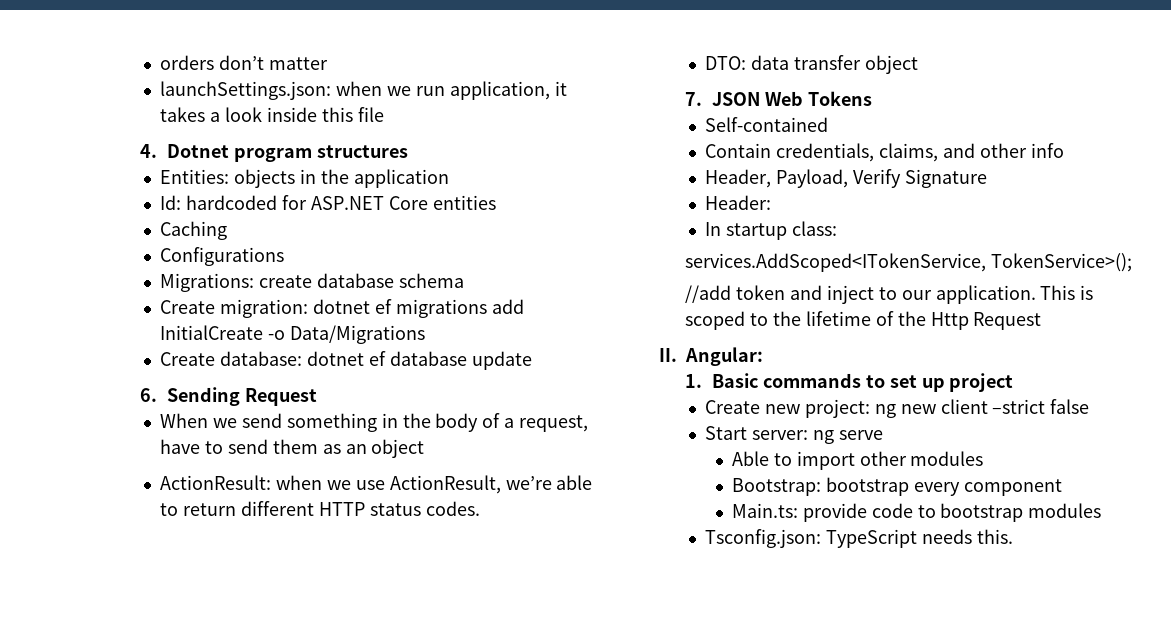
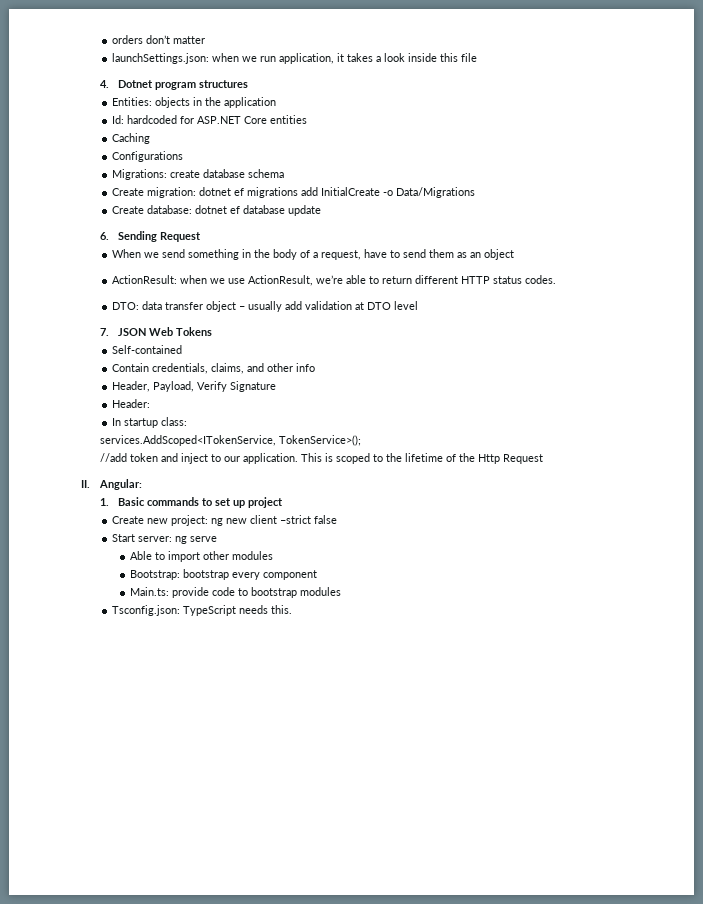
(918, 64) none -> [238,301,418,312] – usually add validation at DTO level

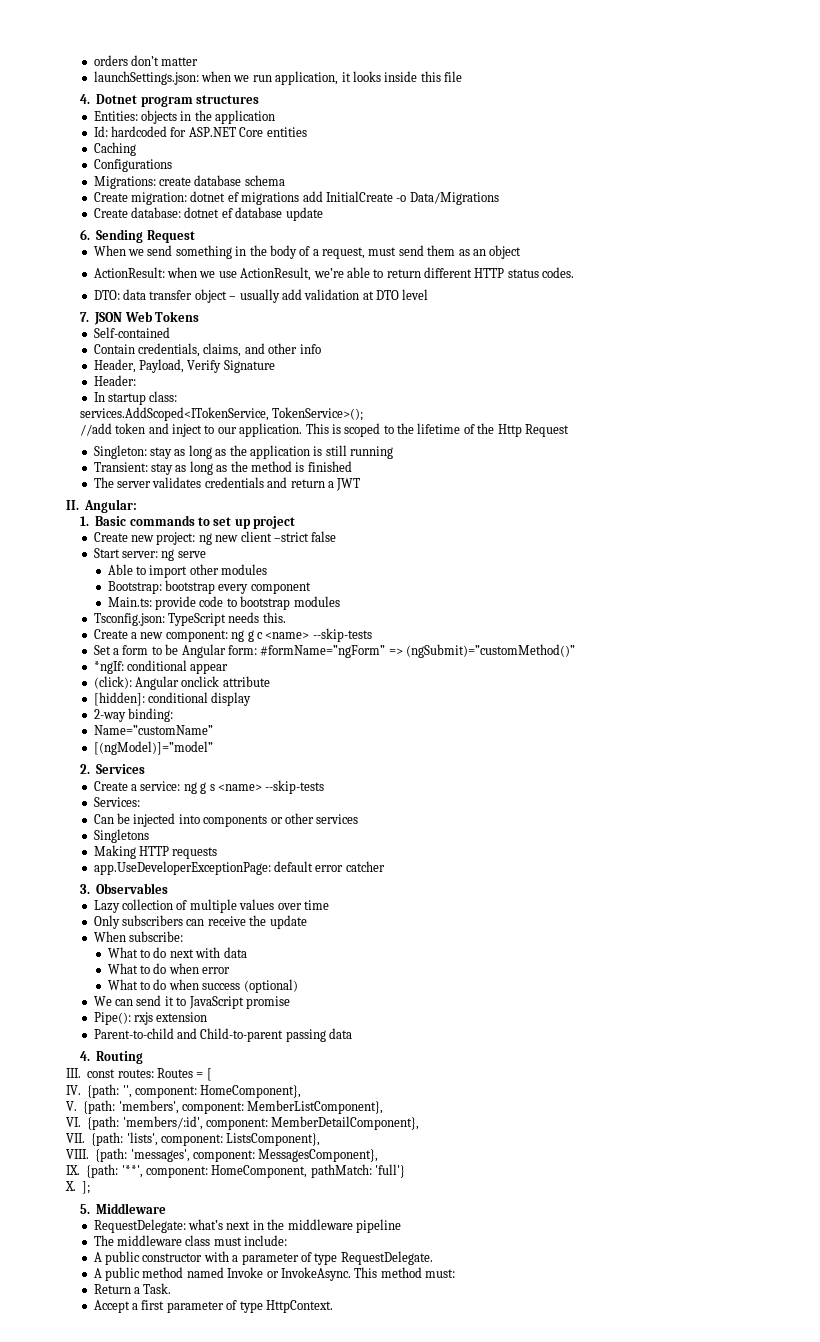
[346,53,405,62] takes a look -> [352,71,381,82] looks
[363,249,400,258] have to -> [368,247,397,256] must
(543, 459) none -> [93,445,394,459] [93,461,352,475] [93,477,361,491] // Singleton: stay as long as the application is still running // Transient: stay as long as the method is finished // The server validates credentials and return a JWT
(292, 609) none -> [93,628,372,642] [93,644,576,658] [93,660,229,674] [93,676,270,690] [93,692,252,706] [93,708,174,722] [93,725,213,735] [93,741,213,755] [79,764,146,774] [93,780,325,794] [93,797,140,807] [93,813,359,827] [93,829,149,843] [93,845,218,859] [93,861,385,875] [79,883,169,894] [93,899,329,913] [93,915,307,929] [93,931,184,942] [107,947,247,958] [107,963,231,974] [107,979,298,993] [93,995,290,1009] [93,1012,208,1025] [93,1028,353,1042] [79,1051,144,1064] [65,1068,212,1081] [65,1084,302,1098] [65,1100,384,1114] [65,1116,420,1130] [65,1132,321,1146] [65,1148,379,1162] [65,1164,406,1178] [64,1181,91,1194] [79,1203,167,1214] [93,1219,401,1233] [93,1235,288,1246] [93,1251,433,1265] [93,1267,456,1281] [93,1283,172,1294] [93,1300,333,1313] // Create a new component: ng g c <name> --skip-tests // Set a form to be Angular form: #formName=”ngForm” => (ngSubmit)=”customMethod()” // *ngIf: conditional appear // (click): Angular onclick attribute // [hidden]: conditional display // 2-way binding: // Name=”customName” // [(ngModel)]=”model” // 2. Services // Create a service: ng g s <name> --skip-tests // Services: // Can be injected into components or other services // Singletons // Making HTTP requests // app.UseDeveloperExceptionPage: default error catcher // 3. Observables // Lazy collection of multiple values over time // Only subscribers can receive the update // When subscribe: // What to do next with data // What to do when error // What to do when success (optional) // We can send it to JavaScript promise // Pipe(): rxjs extension // Parent-to-child and Child-to-parent passing data // 4. Routing // III. const routes: Routes = [ // IV. {path: '', component: HomeComponent}, // V. {path: 'members', component: MemberListComponent}, // VI. {path: 'members/:id', component: MemberDetailComponent}, // VII. {path: 'lists', component: ListsComponent}, // VIII. {path: 'messages', component: MessagesComponent}, // IX. {path: '**', component: HomeComponent, pathMatch: 'full'} // X. ]; // 5. Middleware // RequestDelegate: what’s next in the middleware pipeline // The middleware class must include: // A public constructor with a parameter of type RequestDelegate. // A public method named Invoke or InvokeAsync. This method must: // Return a Task. // Accept a first parameter of type HttpContext.

